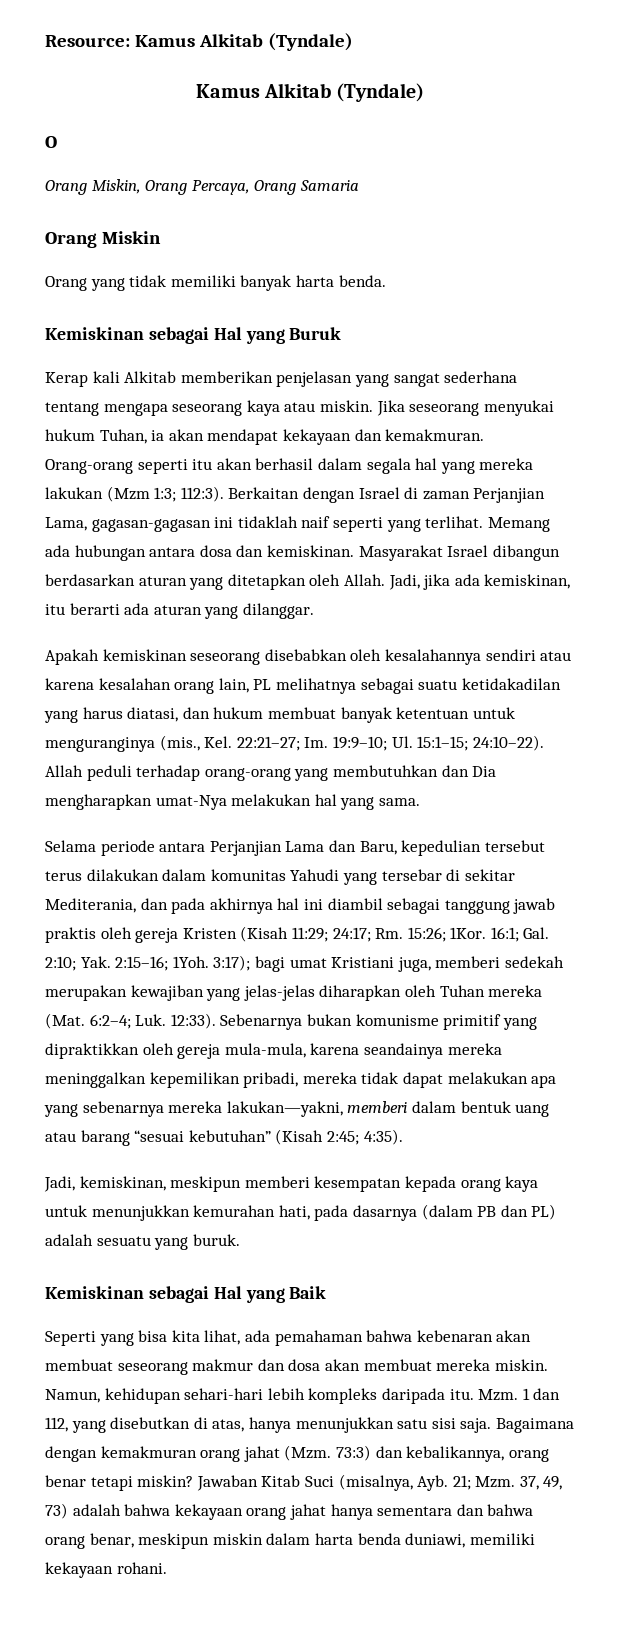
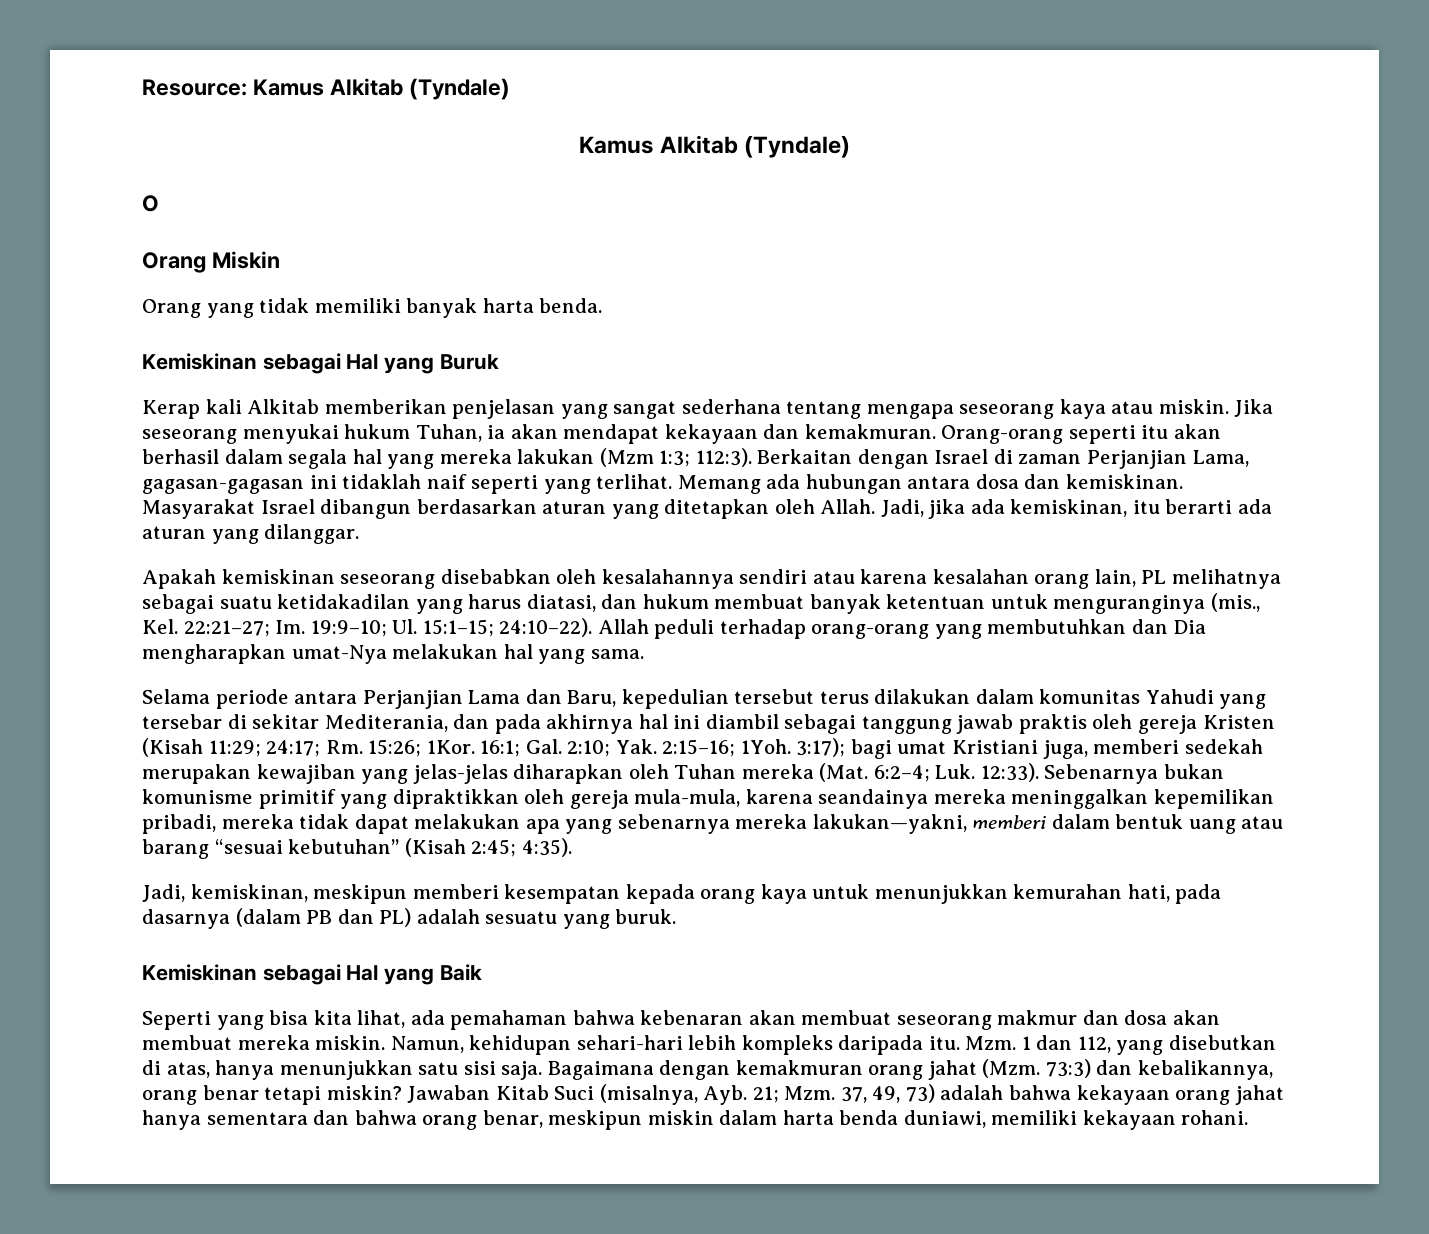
[45,179,359,195] // Orang Miskin, Orang Percaya, Orang Samaria -> (159, 203) none

